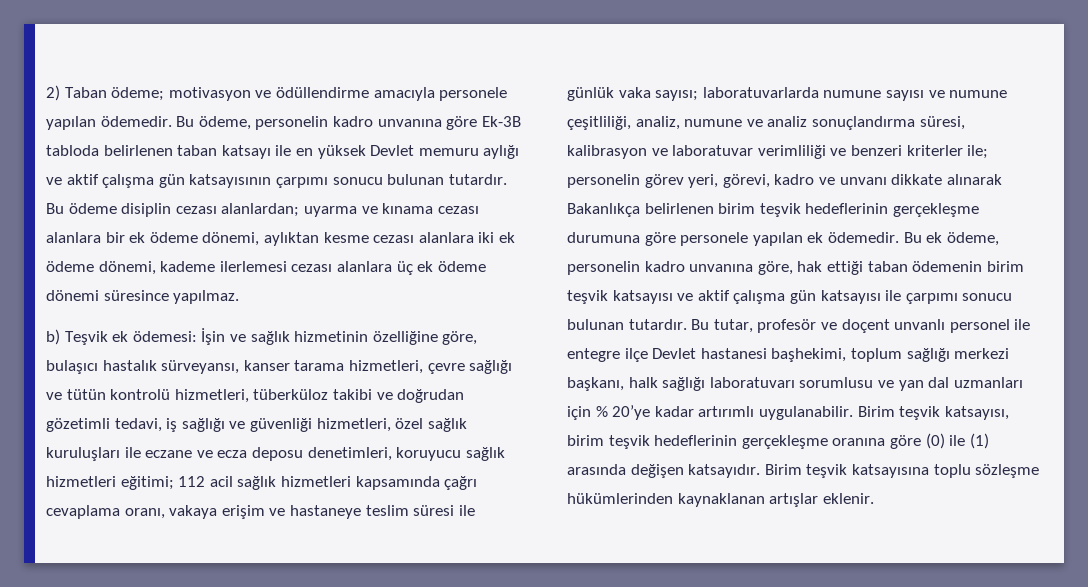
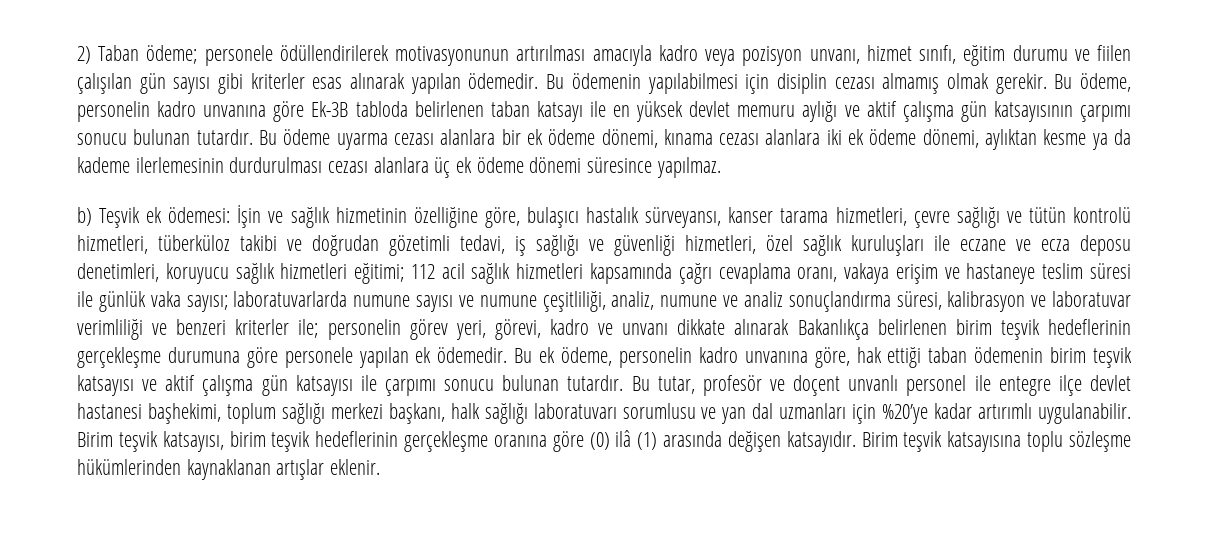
[168,87,508,101] [46,116,172,130] motivasyon ve ödüllendirme amacıyla personele yapılan ödemedir. -> [204,45,1132,66] [77,73,1047,94] personele ödüllendirilerek motivasyonunun artırılması amacıyla kadro veya pozisyon unvanı, hizmet sınıfı, eğitim durumu ve fiilen çalışılan gün sayısı gibi kriterler esas alınarak yapılan ödemedir. Bu ödemenin yapılabilmesi için disiplin cezası almamış olmak gerekir.
[370,145,415,156] Devlet -> [689,101,731,117] devlet
[121,203,434,217] disiplin cezası alanlardan; uyarma ve kınama -> [336,133,388,150] uyarma
[263,232,369,246] aylıktan kesme -> [663,129,713,145] kınama
[160,261,287,272] kademe ilerlemesi -> [985,129,1132,150] [77,157,323,173] aylıktan kesme ya da kademe ilerlemesinin durdurulması
[652,348,697,359] Devlet -> [1089,375,1131,391] devlet
[595,405,651,420] % 20’ye -> [882,404,929,424] %20’ye
[949,435,966,446] ile -> [615,430,632,447] ilâ

